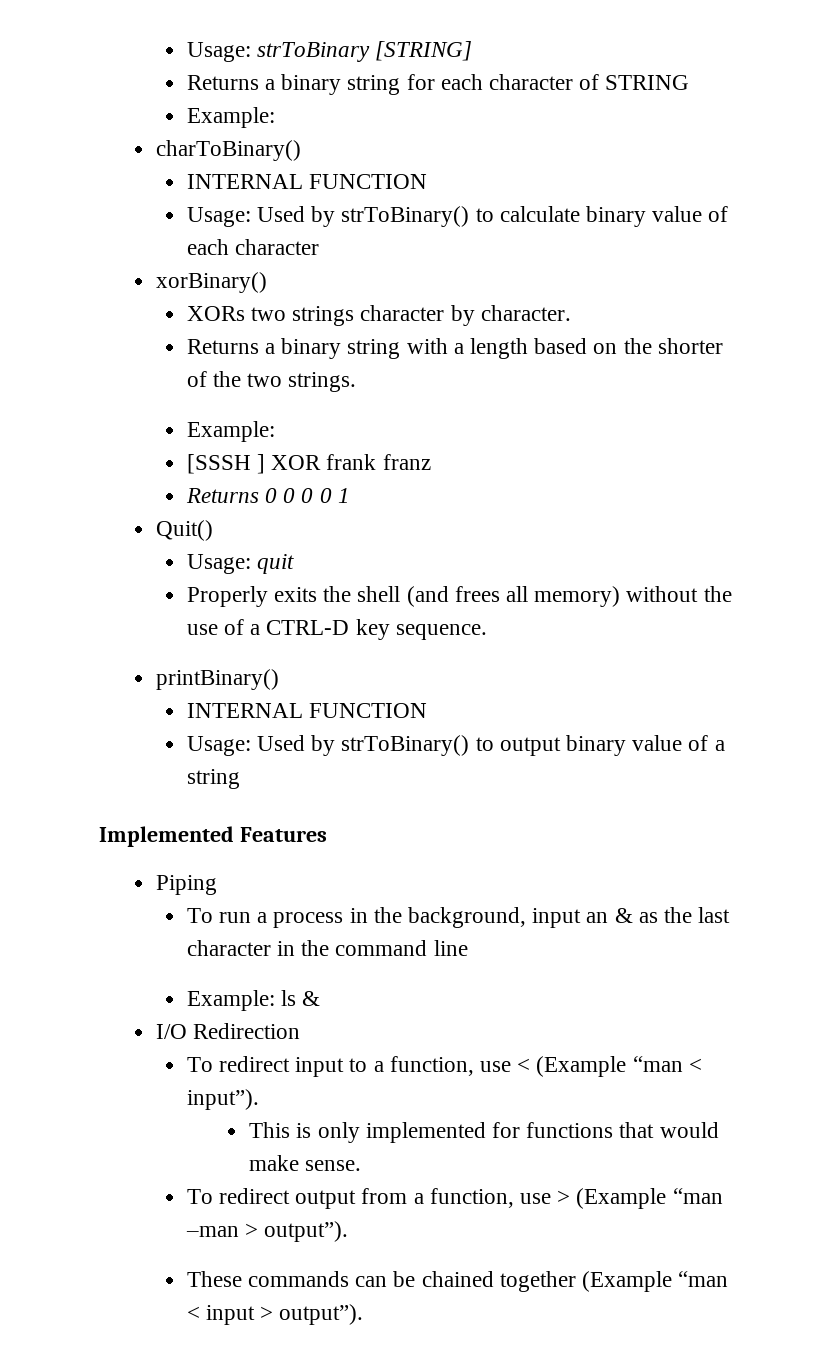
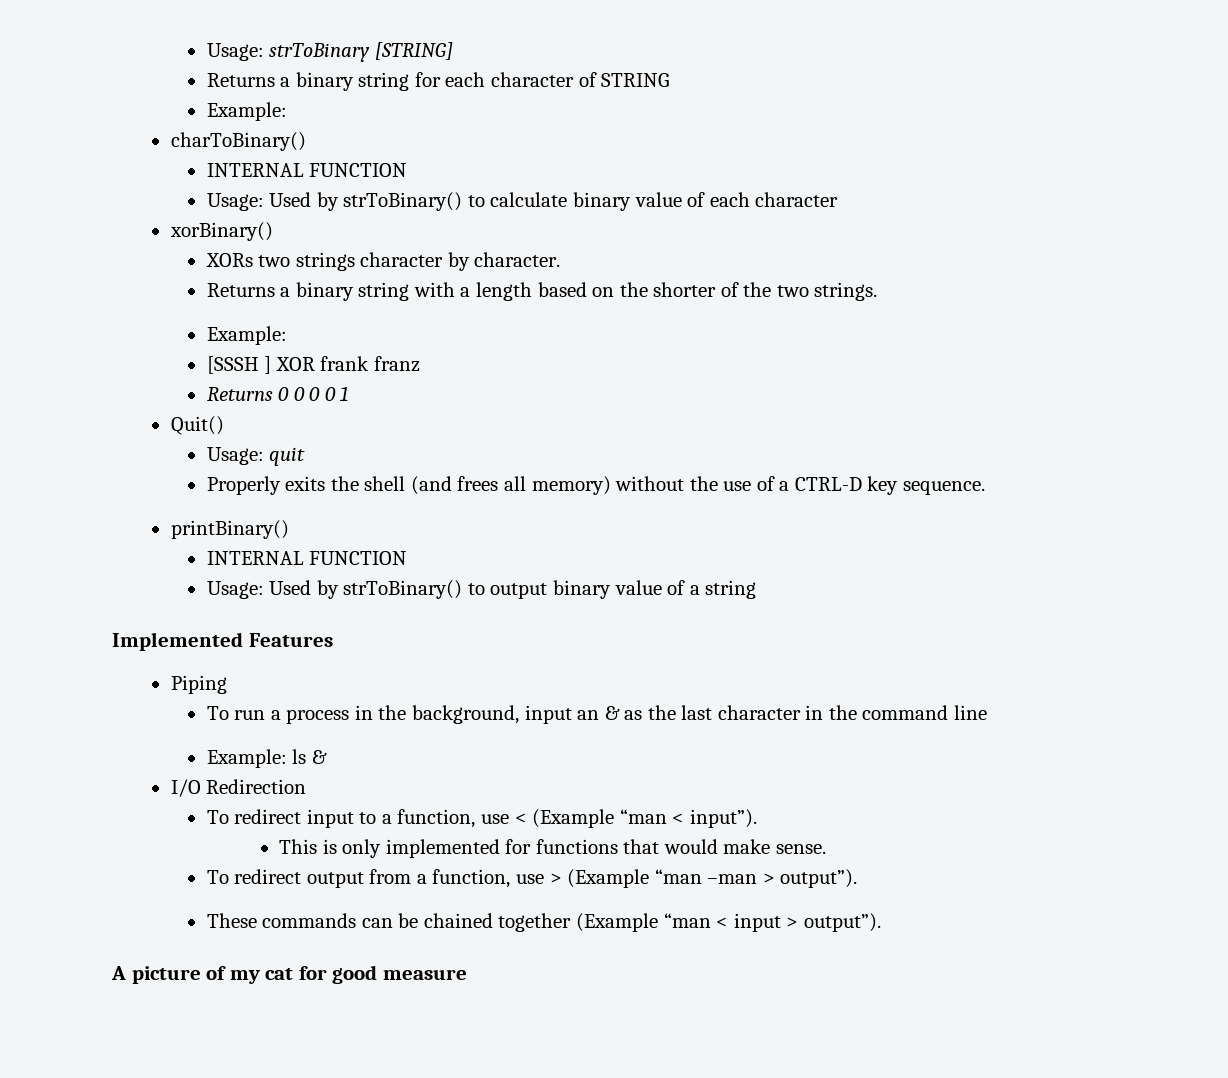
(364, 1314) none -> [111,965,467,984] // A picture of my cat for good measure

